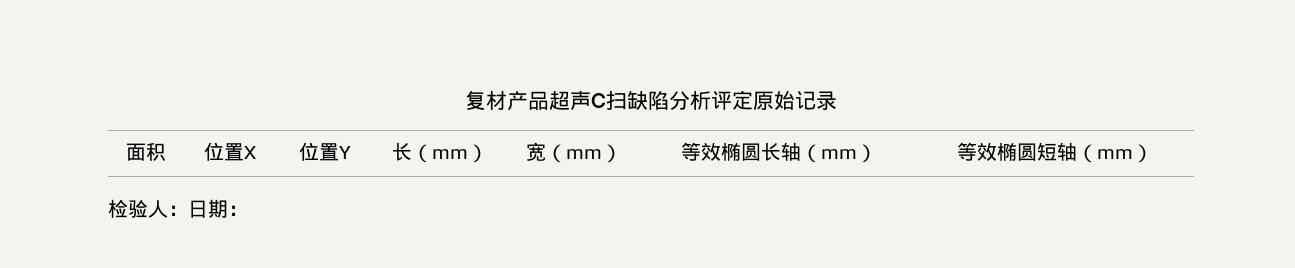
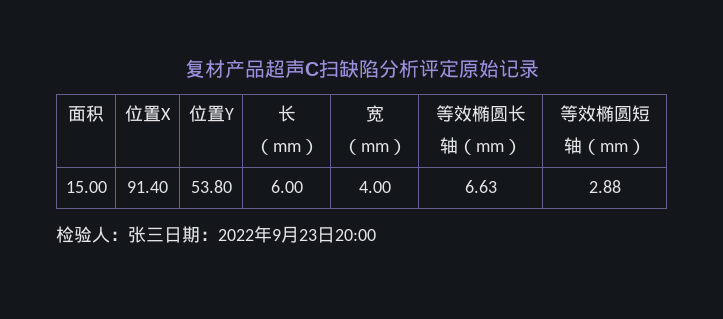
[108,199,248,218] // 检验人：日期： -> [65,181,107,193] [127,181,168,193] [190,180,232,193] [270,180,303,193] [358,181,391,193] [464,180,497,193] [588,180,621,193] [56,226,376,243] // 15.00 | 91.40 | 53.80 | 6.00 | 4.00 | 6.63 | 2.88 // 检验人：张三日期：2022年9月23日20:00

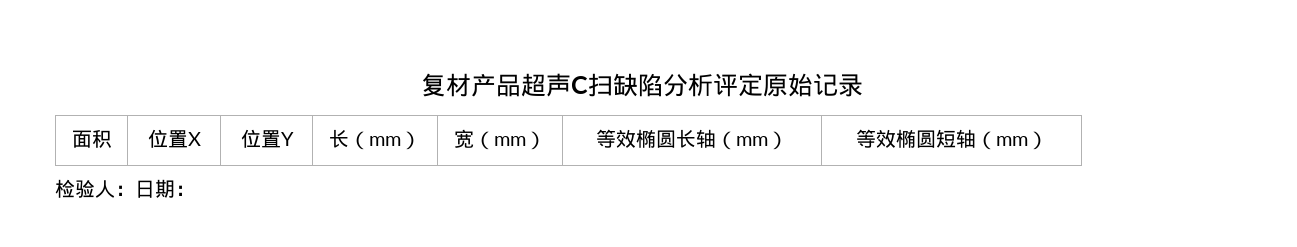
[65,181,107,193] [127,181,168,193] [190,180,232,193] [270,180,303,193] [358,181,391,193] [464,180,497,193] [588,180,621,193] [56,226,376,243] // 15.00 | 91.40 | 53.80 | 6.00 | 4.00 | 6.63 | 2.88 // 检验人：张三日期：2022年9月23日20:00 -> [55,179,195,198] // 检验人：日期：

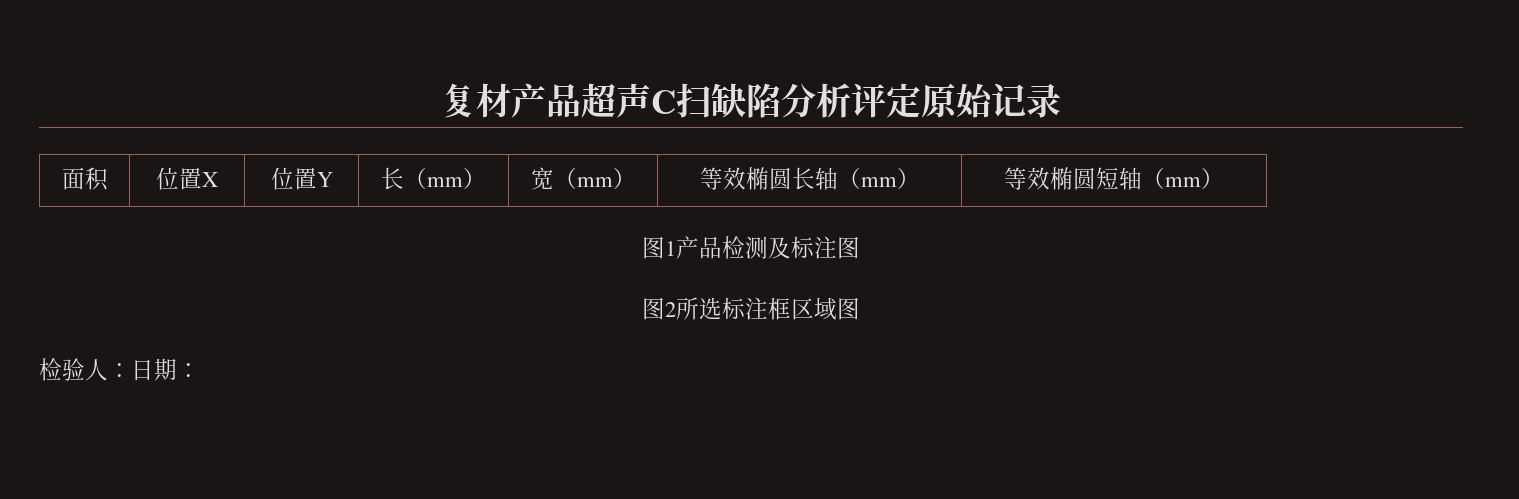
(1048, 140) none -> [642,236,860,259] [642,297,860,320] // 图1产品检测及标注图 // 图2所选标注框区域图

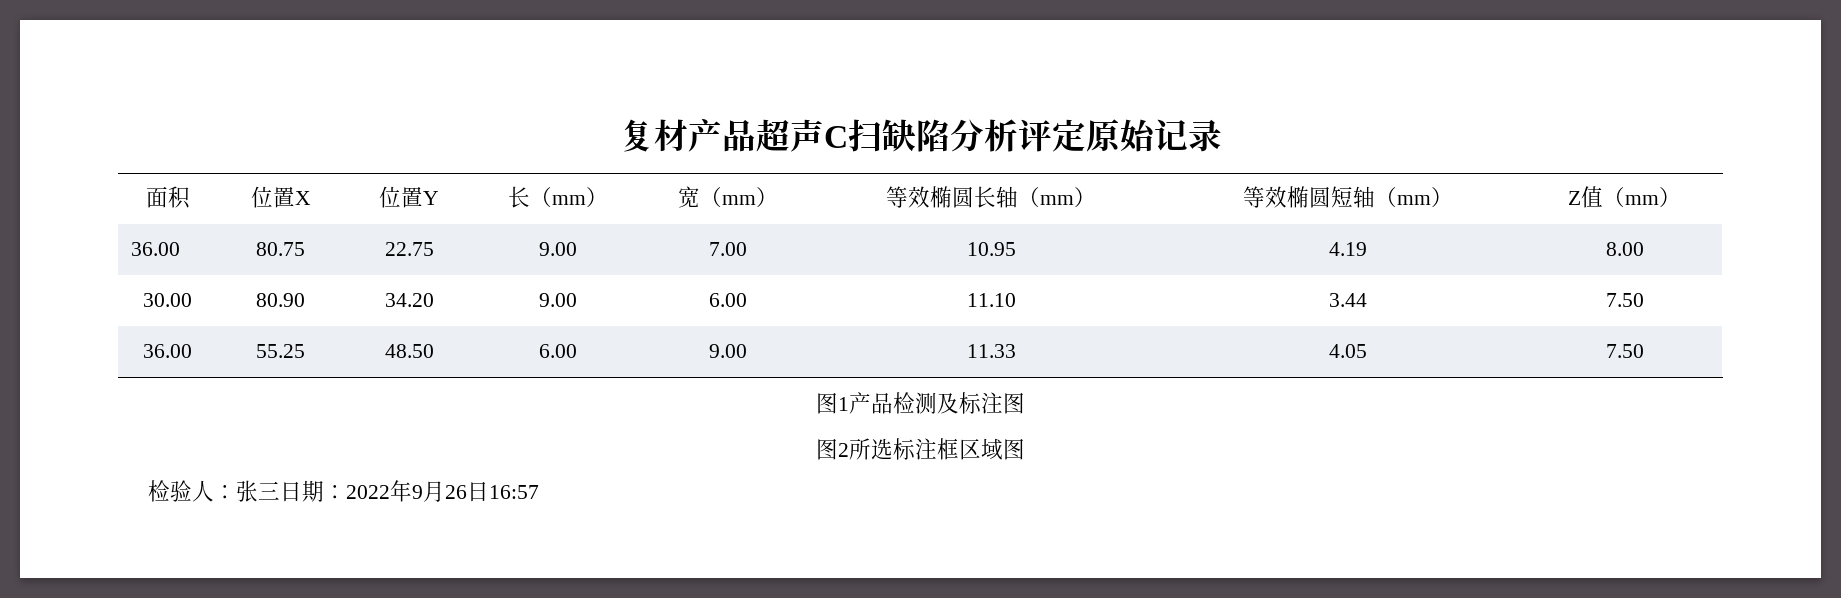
(1224, 178) none -> [1568,186,1681,208] [130,242,180,256] [256,242,305,256] [384,242,434,256] [539,242,577,256] [708,242,747,256] [966,242,1016,256] [1329,242,1367,256] [1605,242,1644,256] [143,293,192,307] [256,293,305,307] [384,293,434,307] [539,293,577,307] [708,293,747,307] [966,293,1016,307] [1329,293,1367,307] [1605,293,1644,307] [143,344,192,358] [256,344,305,358] [384,344,434,358] [539,344,577,358] [708,344,747,358] [966,344,1016,358] [1329,344,1367,358] [1605,344,1644,358] | Z值（mm） // 36.00 | 80.75 | 22.75 | 9.00 | 7.00 | 10.95 | 4.19 | 8.00 // 30.00 | 80.90 | 34.20 | 9.00 | 6.00 | 11.10 | 3.44 | 7.50 // 36.00 | 55.25 | 48.50 | 6.00 | 9.00 | 11.33 | 4.05 | 7.50
[131,358,200,381] 日期： -> [235,480,539,502] 张三日期：2022年9月26日16:57

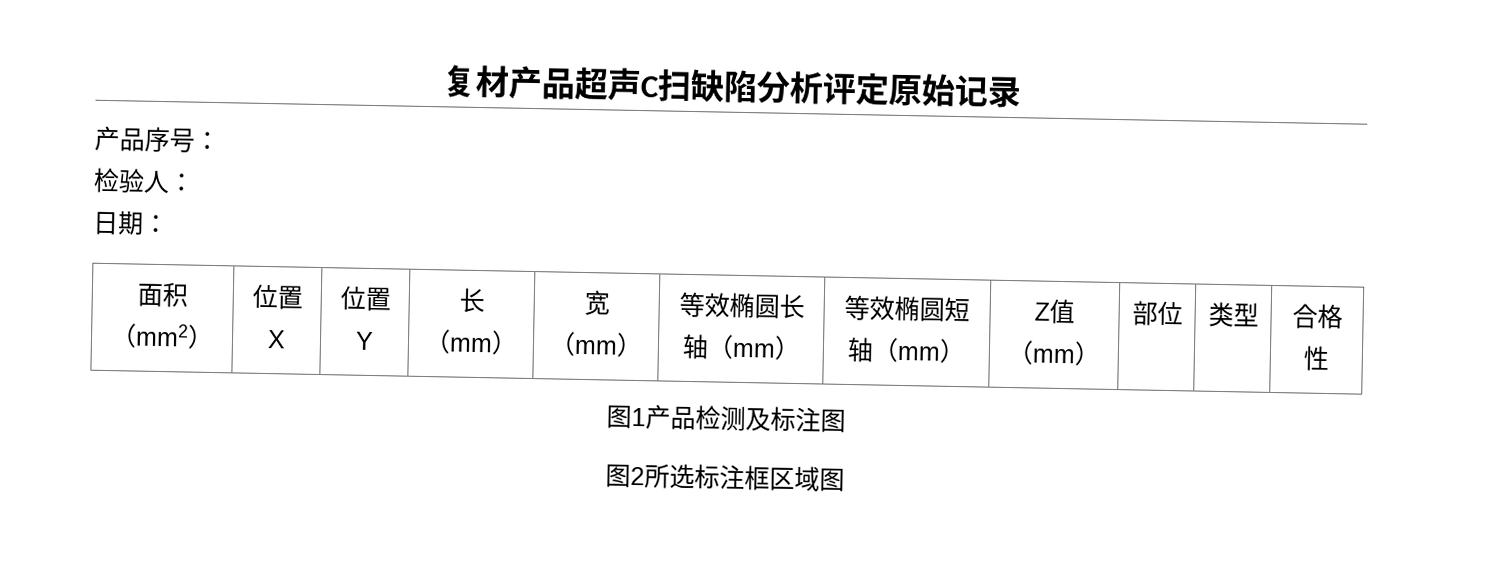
(1222, 135) none -> [94,125,220,153] [93,167,195,194] [92,211,169,236] // 产品序号： // 检验人： // 日期：
(190, 197) none -> [110,323,214,350] （mm2）
[130,242,180,256] [256,242,305,256] [384,242,434,256] [539,242,577,256] [708,242,747,256] [966,242,1016,256] [1329,242,1367,256] [1605,242,1644,256] [143,293,192,307] [256,293,305,307] [384,293,434,307] [539,293,577,307] [708,293,747,307] [966,293,1016,307] [1329,293,1367,307] [1605,293,1644,307] [143,344,192,358] [256,344,305,358] [384,344,434,358] [539,344,577,358] [708,344,747,358] [966,344,1016,358] [1329,344,1367,358] [1605,344,1644,358] // 36.00 | 80.75 | 22.75 | 9.00 | 7.00 | 10.95 | 4.19 | 8.00 // 30.00 | 80.90 | 34.20 | 9.00 | 6.00 | 11.10 | 3.44 | 7.50 // 36.00 | 55.25 | 48.50 | 6.00 | 9.00 | 11.33 | 4.05 | 7.50 -> [1131,300,1183,326] [1207,301,1259,328] [1291,303,1343,330] [1303,345,1330,372] | 部位 | 类型 | 合格性
[147,480,539,502] // 检验人：张三日期：2022年9月26日16:57 -> (845, 480) none

